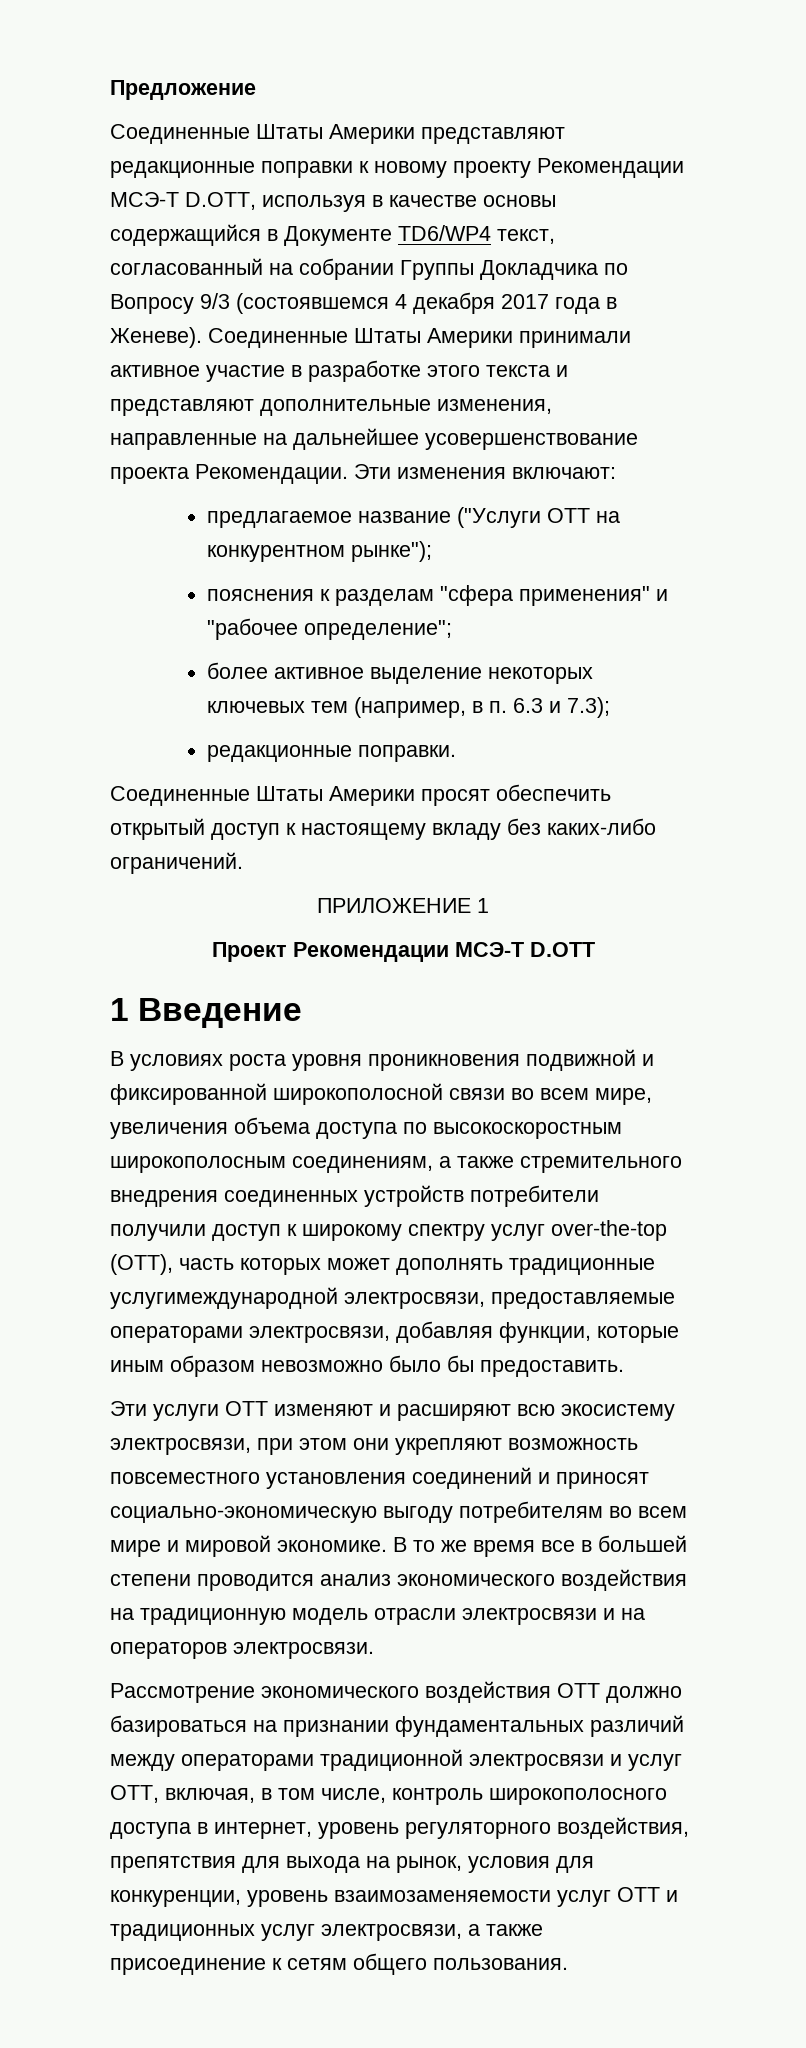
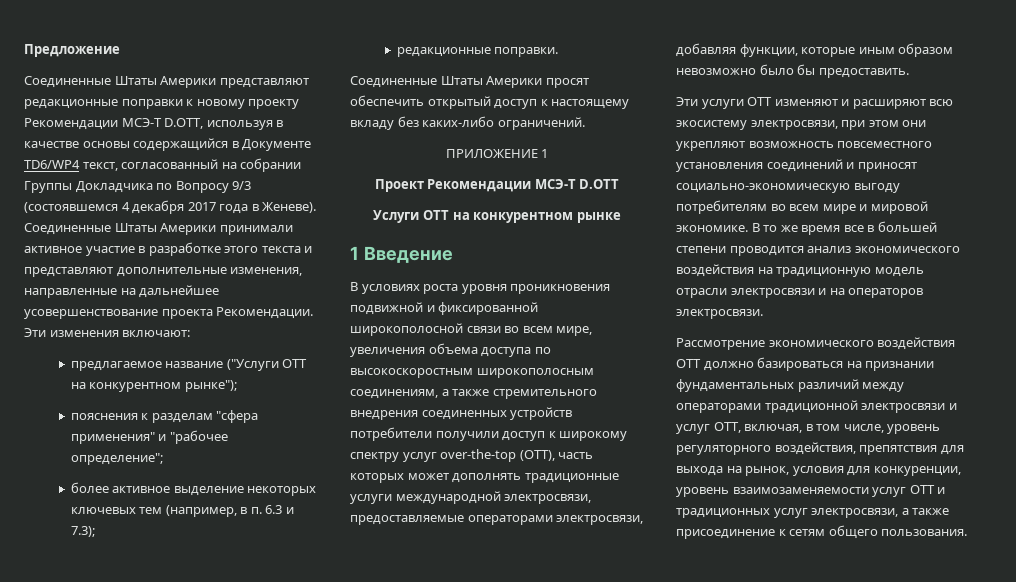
(595, 949) none -> [373,210,621,223] // Услуги ОТТ на конкурентном рынке
[110,1287,338,1309] услугимеждународной -> [350,491,501,504] услуги международной
[392,1788,667,1805] [110,1822,312,1839] контроль широкополосного доступа в интернет, -> (884, 428) none

